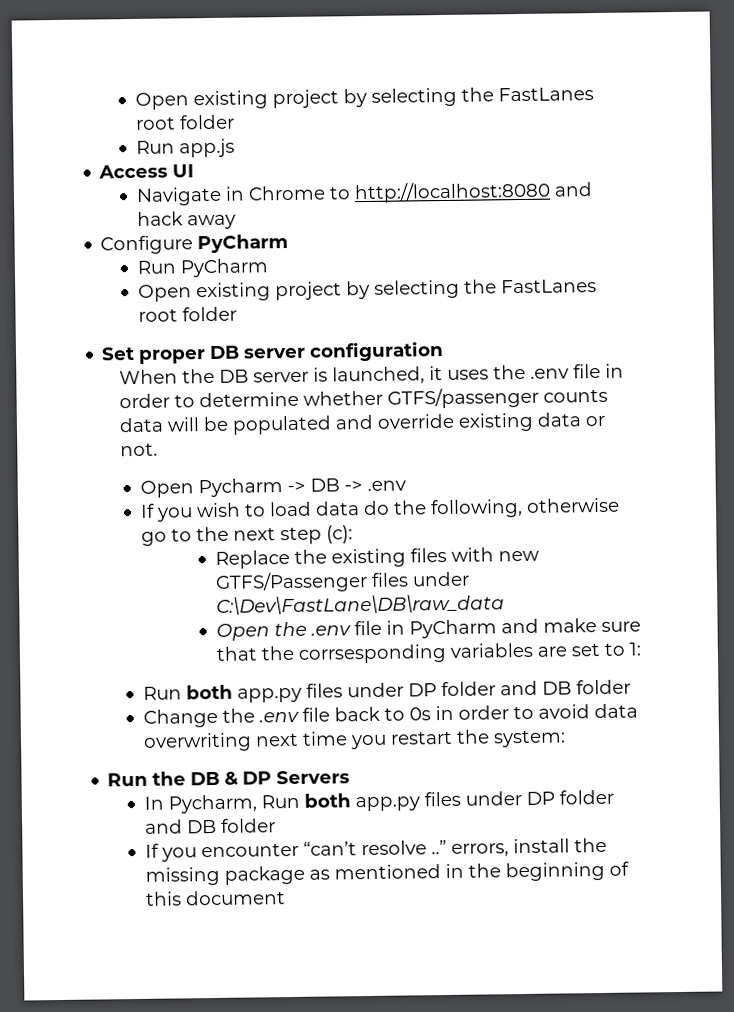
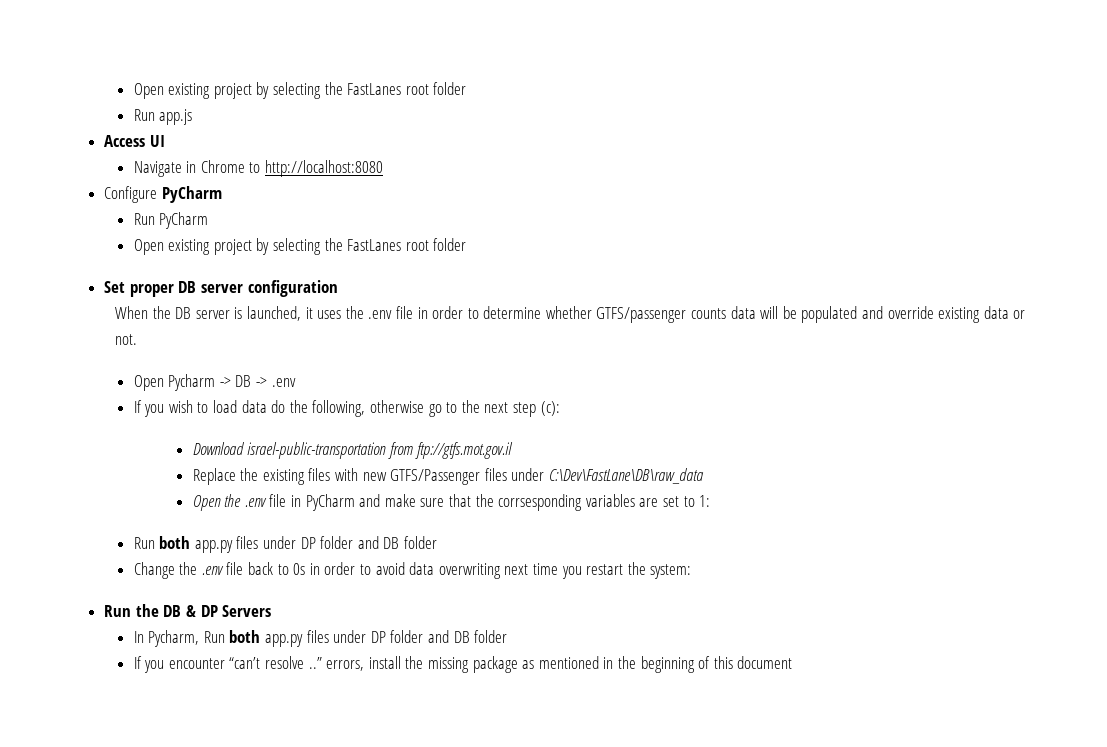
[554,182,594,197] [137,211,237,230] and hack away -> (384, 168) none
(354, 534) none -> [192,442,514,459] // Download israel-public-transportation from ftp://gtfs.mot.gov.il

